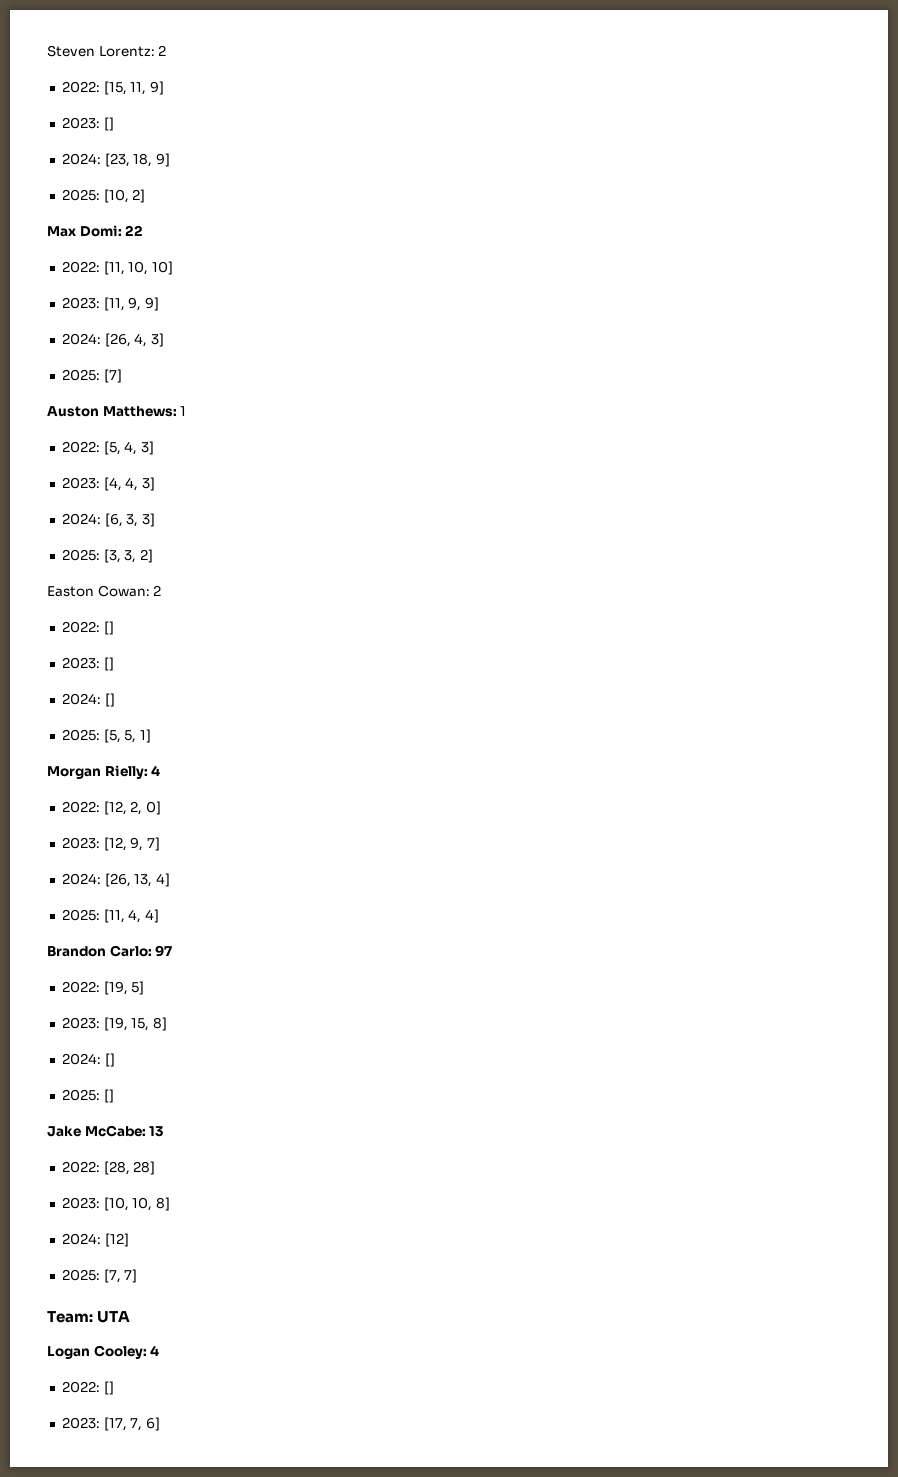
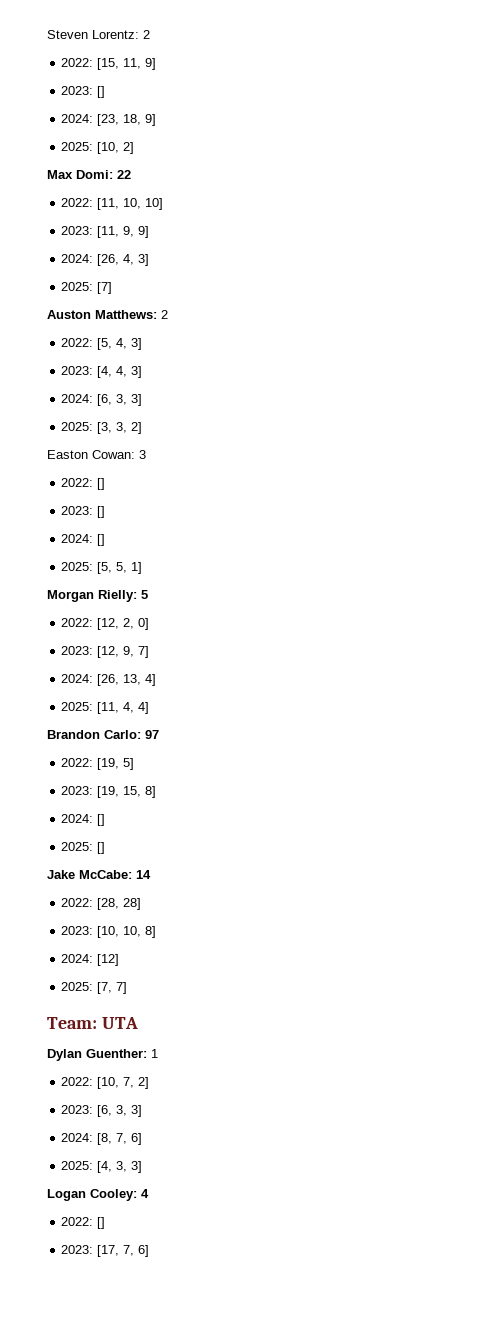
[180,406,187,416] 1 -> [161,310,168,319] 2
[153,585,162,596] 2 -> [139,450,146,459] 3
[151,765,161,776] 4 -> [141,590,148,599] 5
[149,1126,165,1137] 13 -> [136,870,151,879] 14
(131, 1317) none -> [47,1049,158,1061] [61,1077,150,1089] [61,1105,143,1117] [61,1133,143,1145] [61,1161,143,1173] // Dylan Guenther: 1 // 2022: [10, 7, 2] // 2023: [6, 3, 3] // 2024: [8, 7, 6] // 2025: [4, 3, 3]

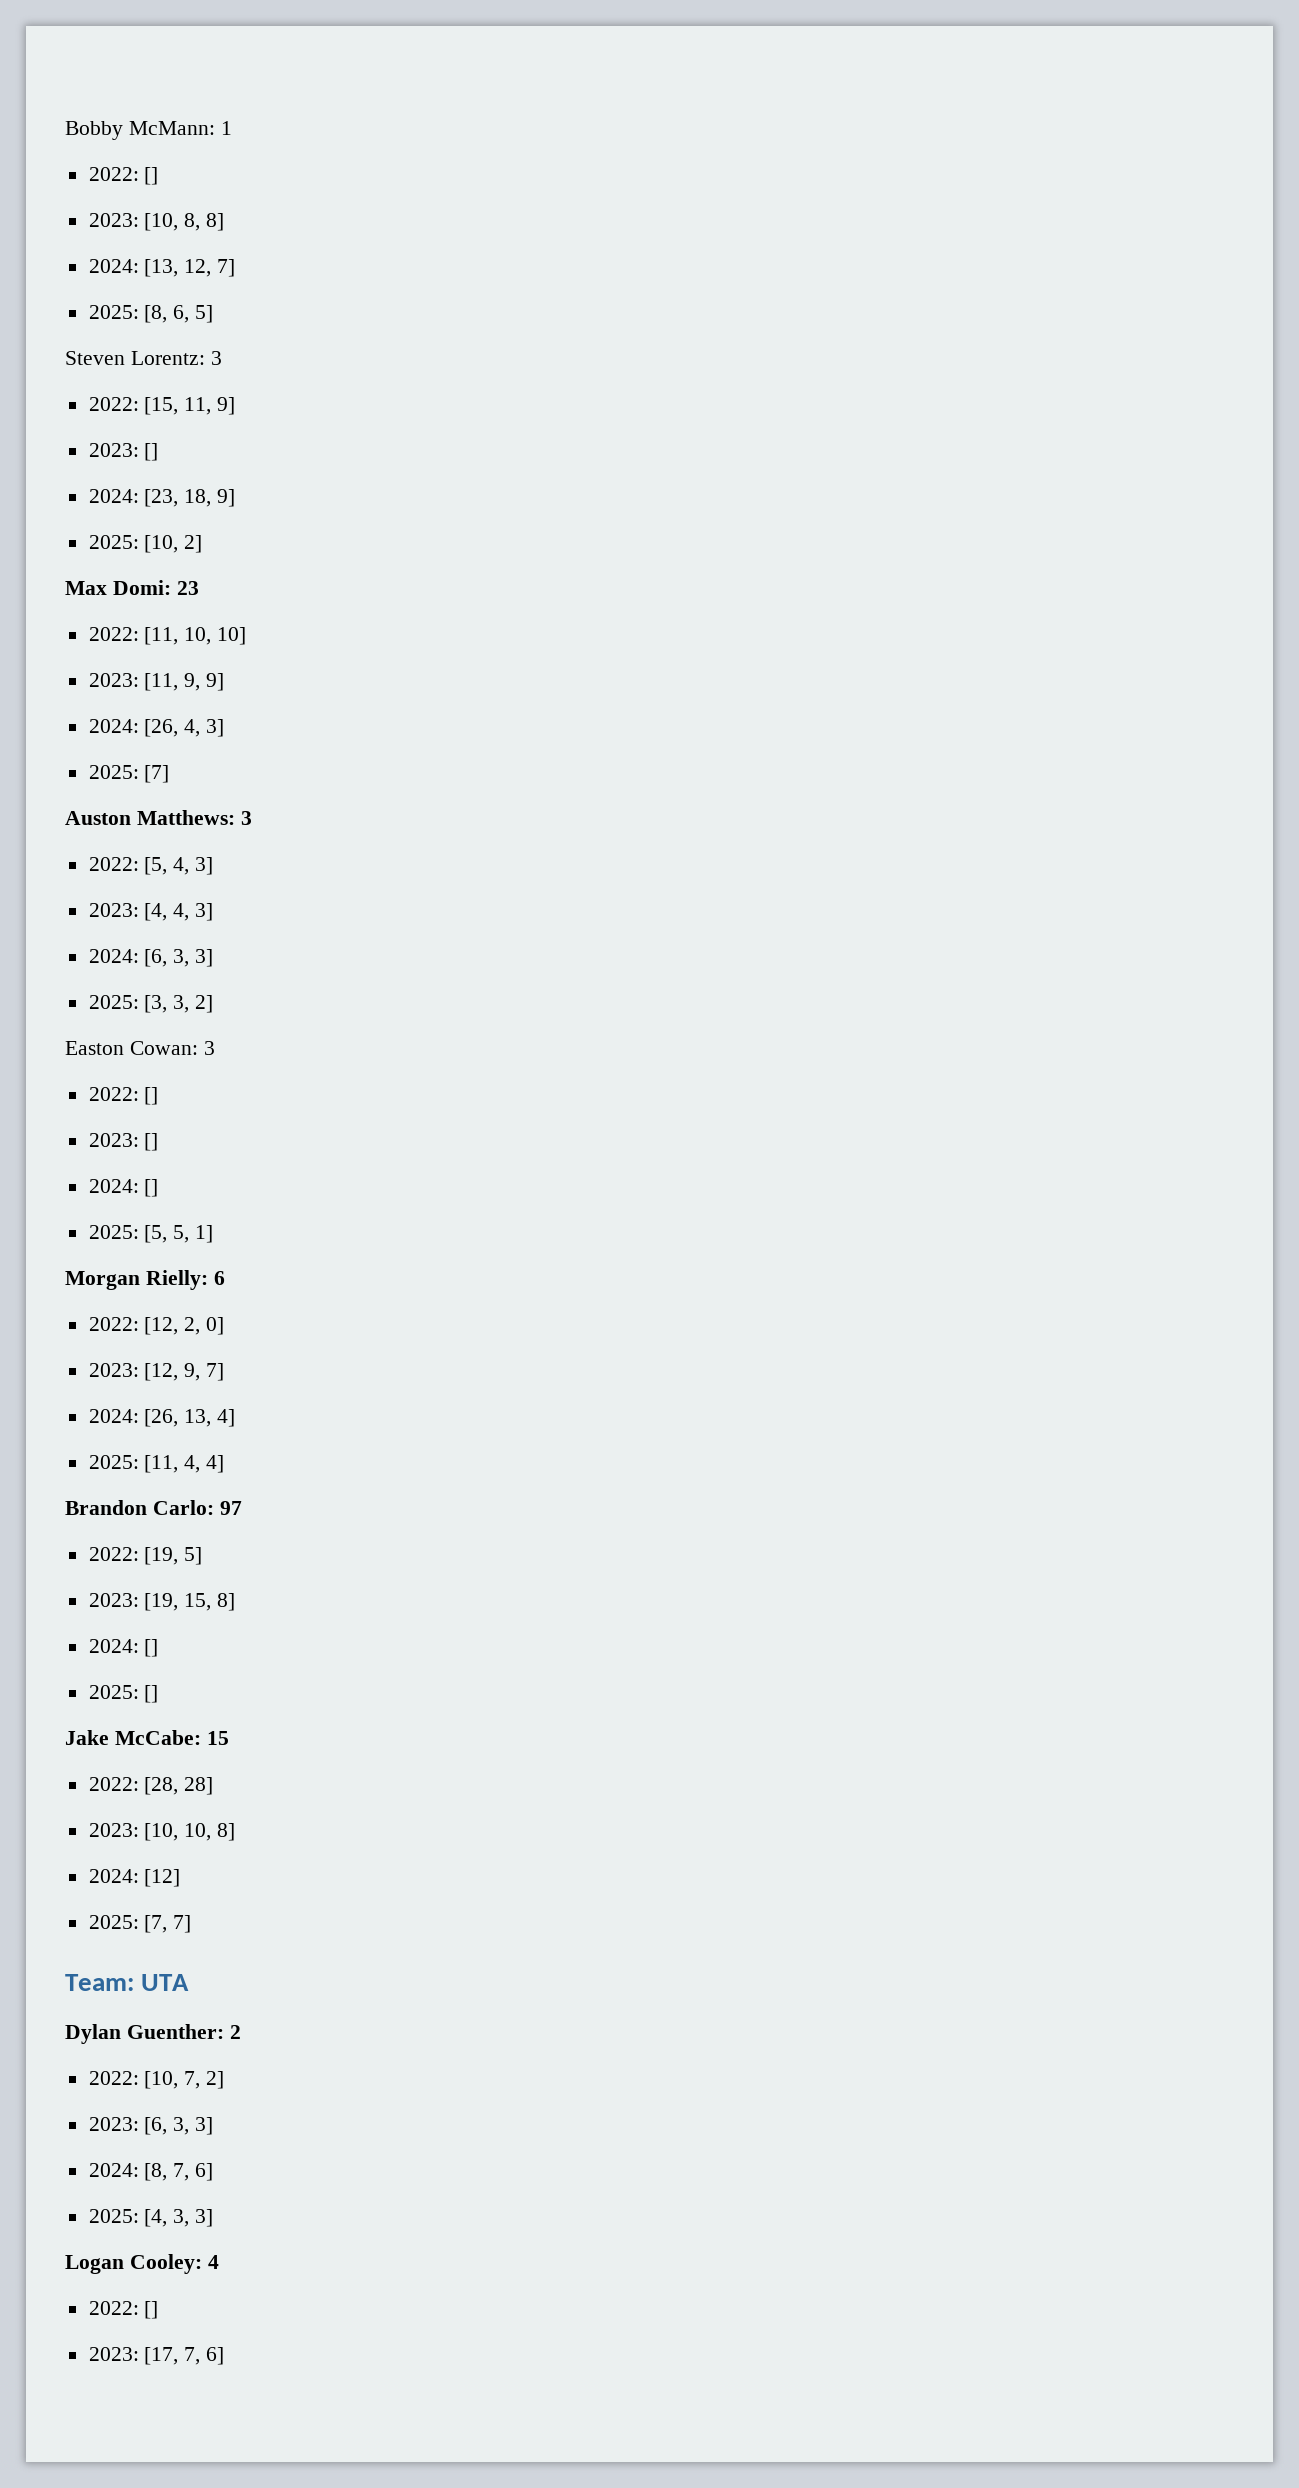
(47, 34) none -> [65,121,232,140] [88,167,159,185] [88,213,225,231] [88,259,236,277] [88,305,214,323] Bobby McMann: 1 // 2022: [] // 2023: [10, 8, 8] // 2024: [13, 12, 7] // 2025: [8, 6, 5] //
[143,30,150,39] 2 -> [210,351,222,365] 3
[117,170,131,179] 22 -> [176,581,199,595] 23
[161,310,168,319] 2 -> [240,811,252,825] 3
[141,590,148,599] 5 -> [213,1271,225,1285] 6
[136,870,151,879] 14 -> [206,1731,229,1745] 15
[151,1049,158,1058] 1 -> [229,2025,241,2039] 2

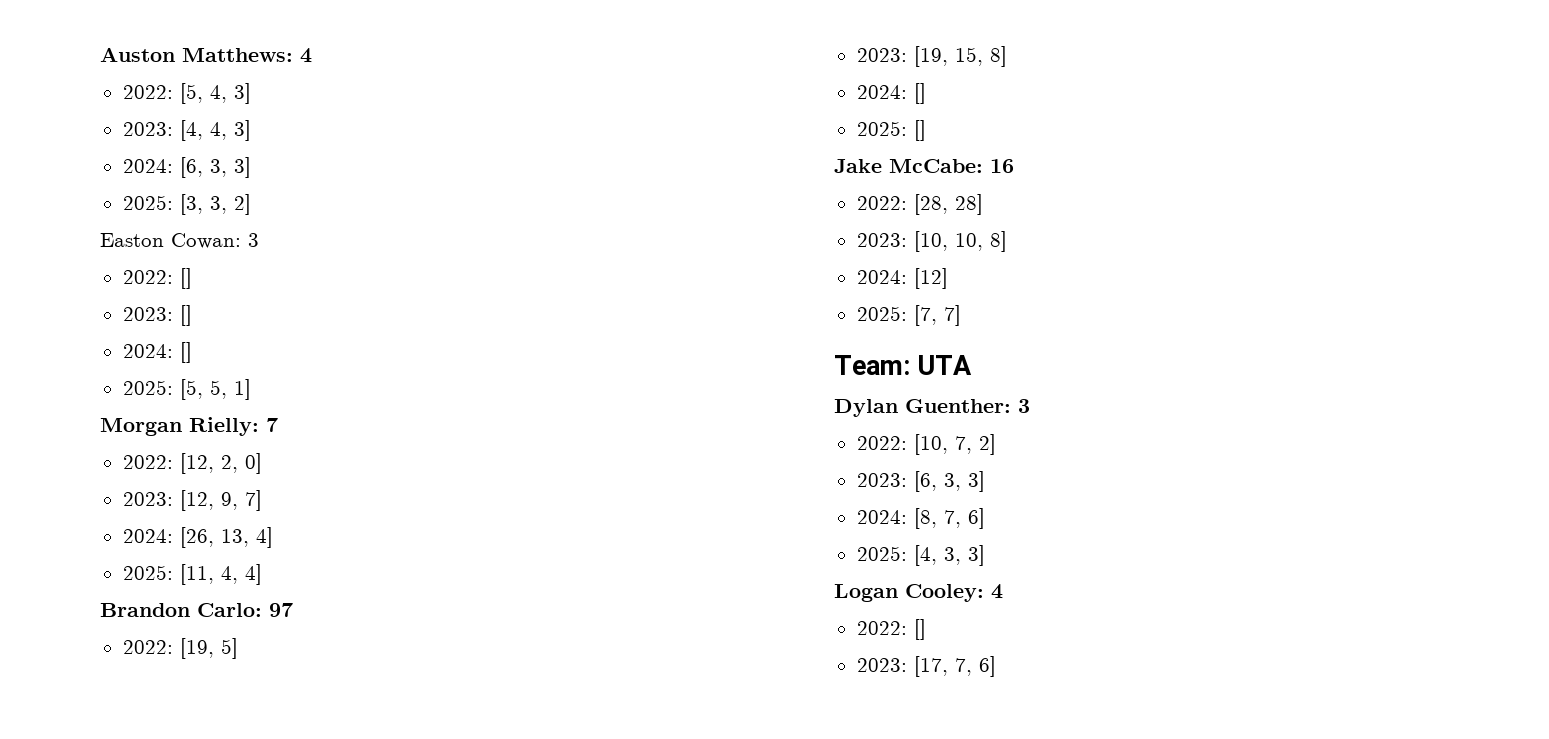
[65,121,232,140] [88,167,159,185] [88,213,225,231] [88,259,236,277] [88,305,214,323] [65,351,222,365] [88,397,236,415] [88,443,159,461] [88,489,236,507] [88,535,203,553] [65,580,199,595] [88,627,247,645] [88,673,225,691] [88,719,225,737] [88,765,170,783] Bobby McMann: 1 // 2022: [] // 2023: [10, 8, 8] // 2024: [13, 12, 7] // 2025: [8, 6, 5] // Steven Lorentz: 3 // 2022: [15, 11, 9] // 2023: [] // 2024: [23, 18, 9] // 2025: [10, 2] // Max Domi: 23 // 2022: [11, 10, 10] // 2023: [11, 9, 9] // 2024: [26, 4, 3] // 2025: [7] // -> (100, 54) none
[240,811,252,825] 3 -> [300,48,312,63] 4
[213,1271,225,1285] 6 -> [266,418,278,432] 7
[206,1731,229,1745] 15 -> [990,159,1014,173] 16
[229,2025,241,2039] 2 -> [1018,399,1030,413] 3

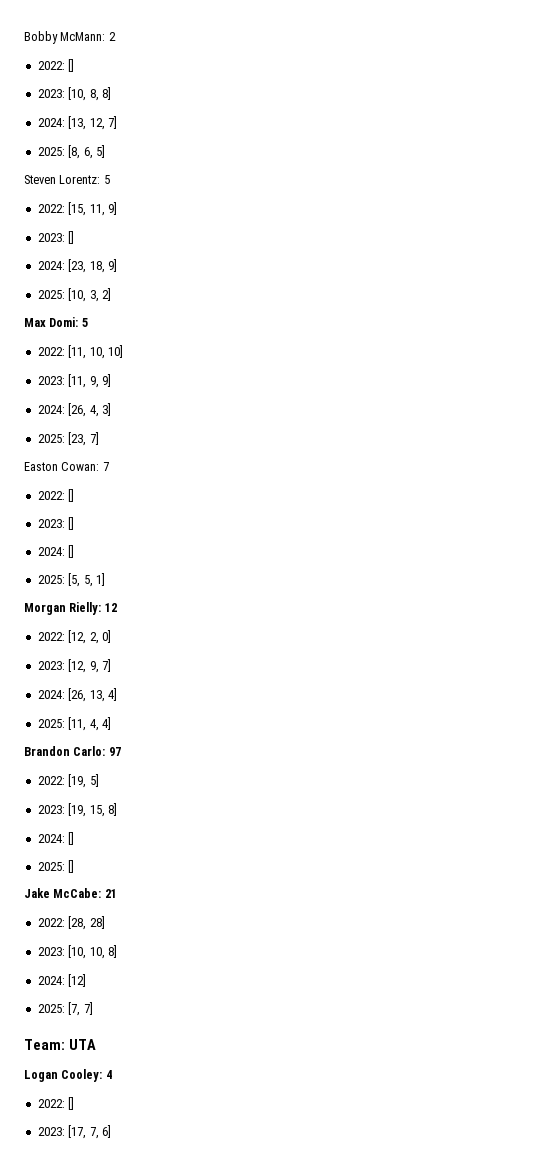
[100,47,312,63] [122,83,251,104] [122,120,251,141] [122,157,251,178] [122,194,251,215] Auston Matthews: 4 // 2022: [5, 4, 3] // 2023: [4, 4, 3] // 2024: [6, 3, 3] // 2025: [3, 3, 2] -> [24,31,116,44] [37,59,75,72] [37,87,111,101] [37,116,117,130] [37,145,105,159] [24,175,110,184] [37,202,117,216] [37,231,75,244] [37,259,117,273] [37,288,111,302] [24,317,88,327] [37,345,123,359] [37,374,111,388] [37,403,111,417] [37,432,99,446] Bobby McMann: 2 // 2022: [] // 2023: [10, 8, 8] // 2024: [13, 12, 7] // 2025: [8, 6, 5] // Steven Lorentz: 5 // 2022: [15, 11, 9] // 2023: [] // 2024: [23, 18, 9] // 2025: [10, 3, 2] // Max Domi: 5 // 2022: [11, 10, 10] // 2023: [11, 9, 9] // 2024: [26, 4, 3] // 2025: [23, 7]
[248,233,259,247] 3 -> [102,462,109,471] 7
[266,418,278,432] 7 -> [104,603,117,612] 12
[990,159,1014,173] 16 -> [104,889,117,898] 21
[834,399,1030,417] [856,434,996,455] [856,471,985,492] [856,508,985,529] [856,545,985,566] // Dylan Guenther: 3 // 2022: [10, 7, 2] // 2023: [6, 3, 3] // 2024: [8, 7, 6] // 2025: [4, 3, 3] -> (96, 1044) none

